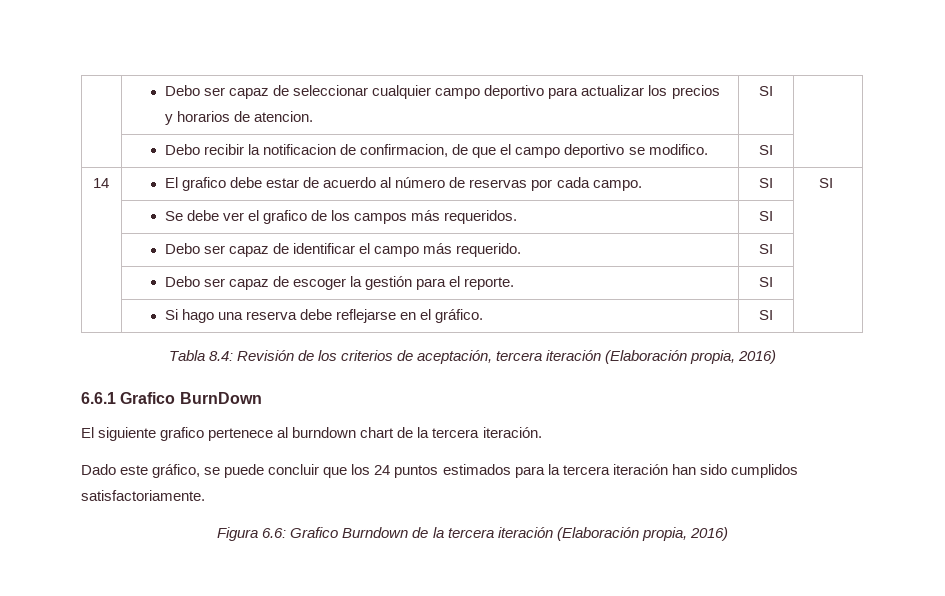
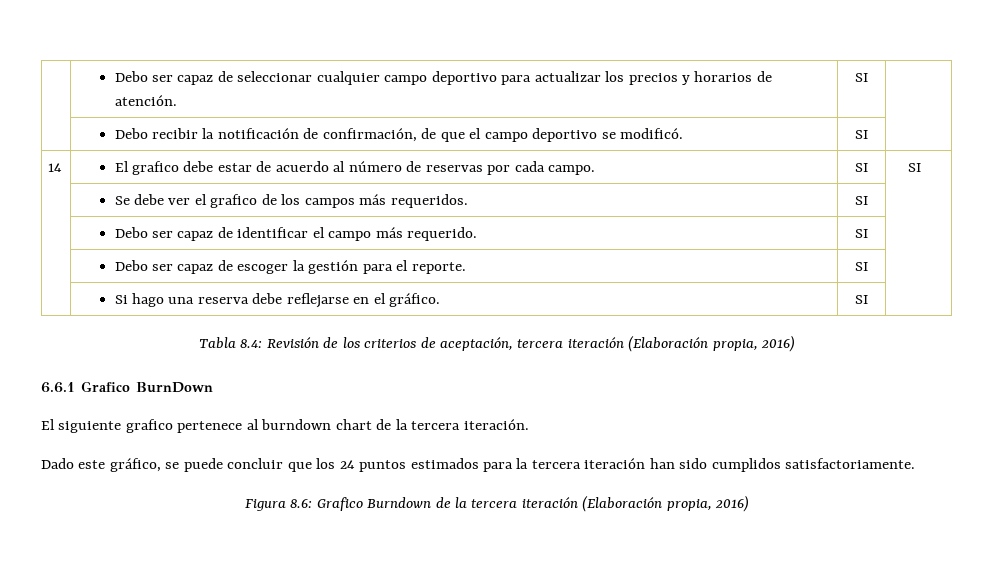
[254,111,314,122] atencion. -> [114,95,177,106] atención.
[263,144,449,157] notificacion de confirmacion, -> [217,128,417,142] notificación de confirmación,
[648,144,708,155] modifico. -> [619,128,683,139] modificó.
[262,528,287,538] 6.6: -> [290,499,313,508] 8.6:

